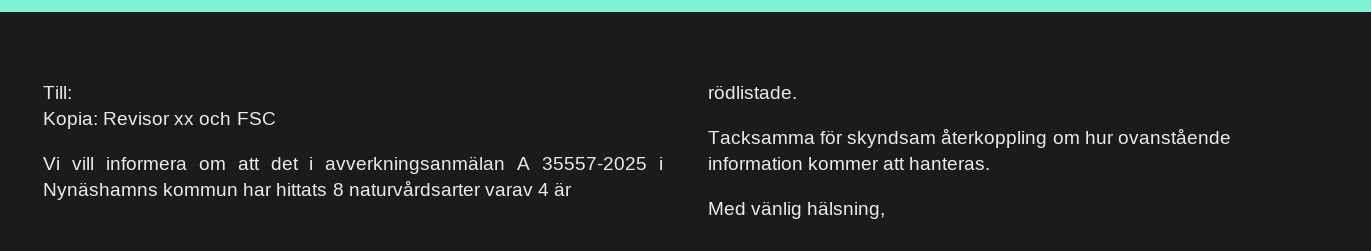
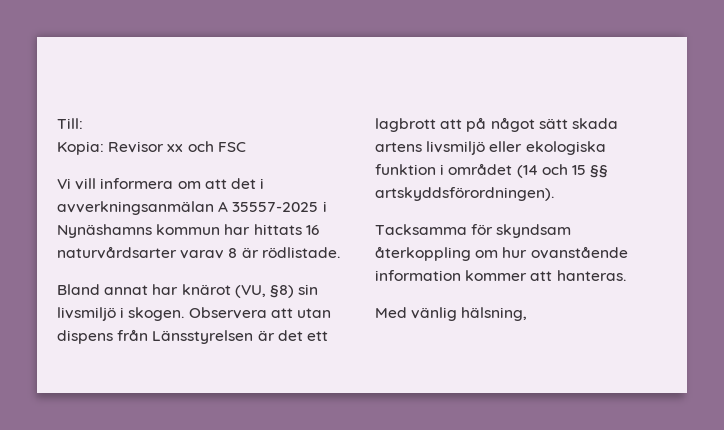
[332,183,344,196] 8 -> [305,225,319,235] 16
[537,183,549,196] 4 -> [228,248,238,258] 8
(797, 92) none -> [57,284,319,298] [57,307,331,321] [57,329,328,344] [375,117,618,132] [375,141,606,155] [375,163,609,178] [375,187,554,201] // Bland annat har knärot (VU, §8) sin livsmiljö i skogen. Observera att utan dispens från Länsstyrelsen är det ett lagbrott att på något sätt skada artens livsmiljö eller ekologiska funktion i området (14 och 15 §§ artskyddsförordningen).

